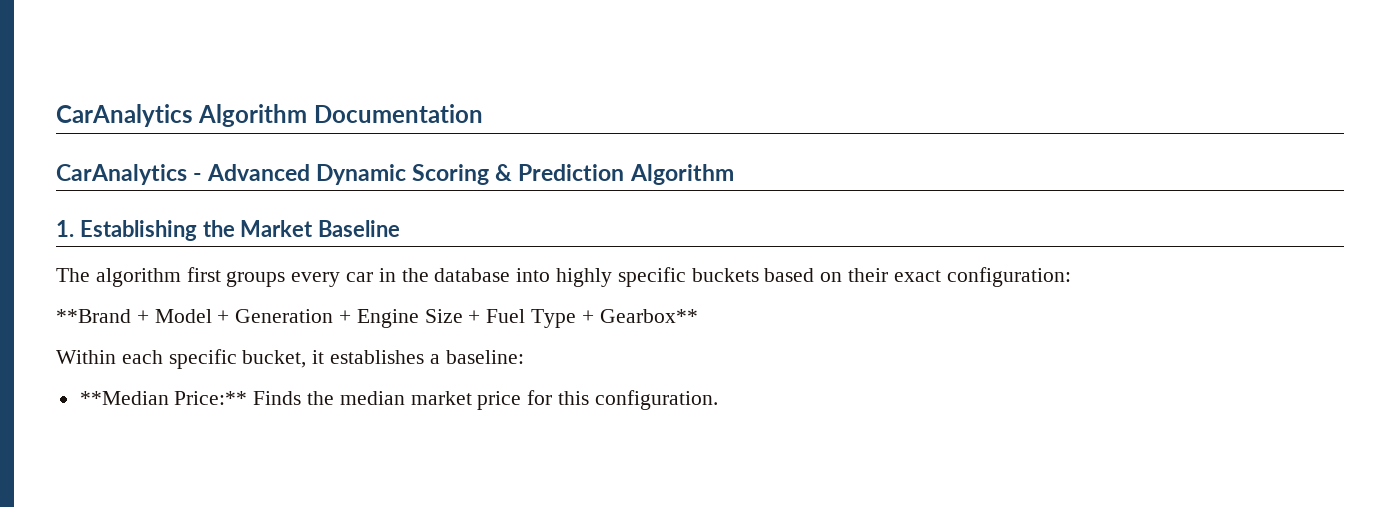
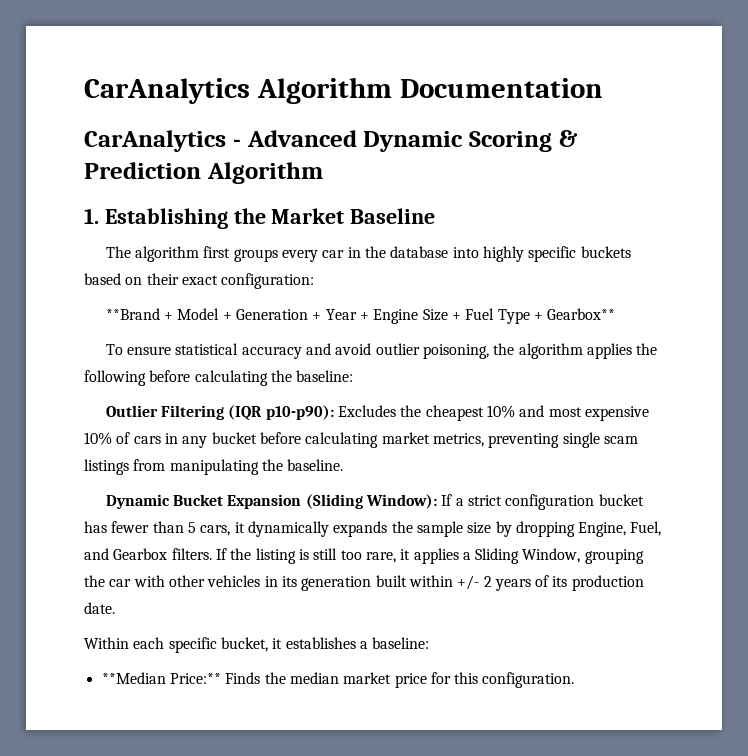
(352, 316) none -> [325,309,370,320] Year +
(698, 316) none -> [105,343,658,359] [84,370,354,386] [105,405,650,421] [84,432,638,448] [84,459,344,475] [105,494,644,510] [84,521,662,537] [84,548,644,564] [84,575,644,591] [84,602,115,614] // To ensure statistical accuracy and avoid outlier poisoning, the algorithm applies the following before calculating the baseline: // Outlier Filtering (IQR p10-p90): Excludes the cheapest 10% and most expensive 10% of cars in any bucket before calculating market metrics, preventing single scam listings from manipulating the baseline. // Dynamic Bucket Expansion (Sliding Window): If a strict configuration bucket has fewer than 5 cars, it dynamically expands the sample size by dropping Engine, Fuel, and Gearbox filters. If the listing is still too rare, it applies a Sliding Window, grouping the car with other vehicles in its generation built within +/- 2 years of its production date.

